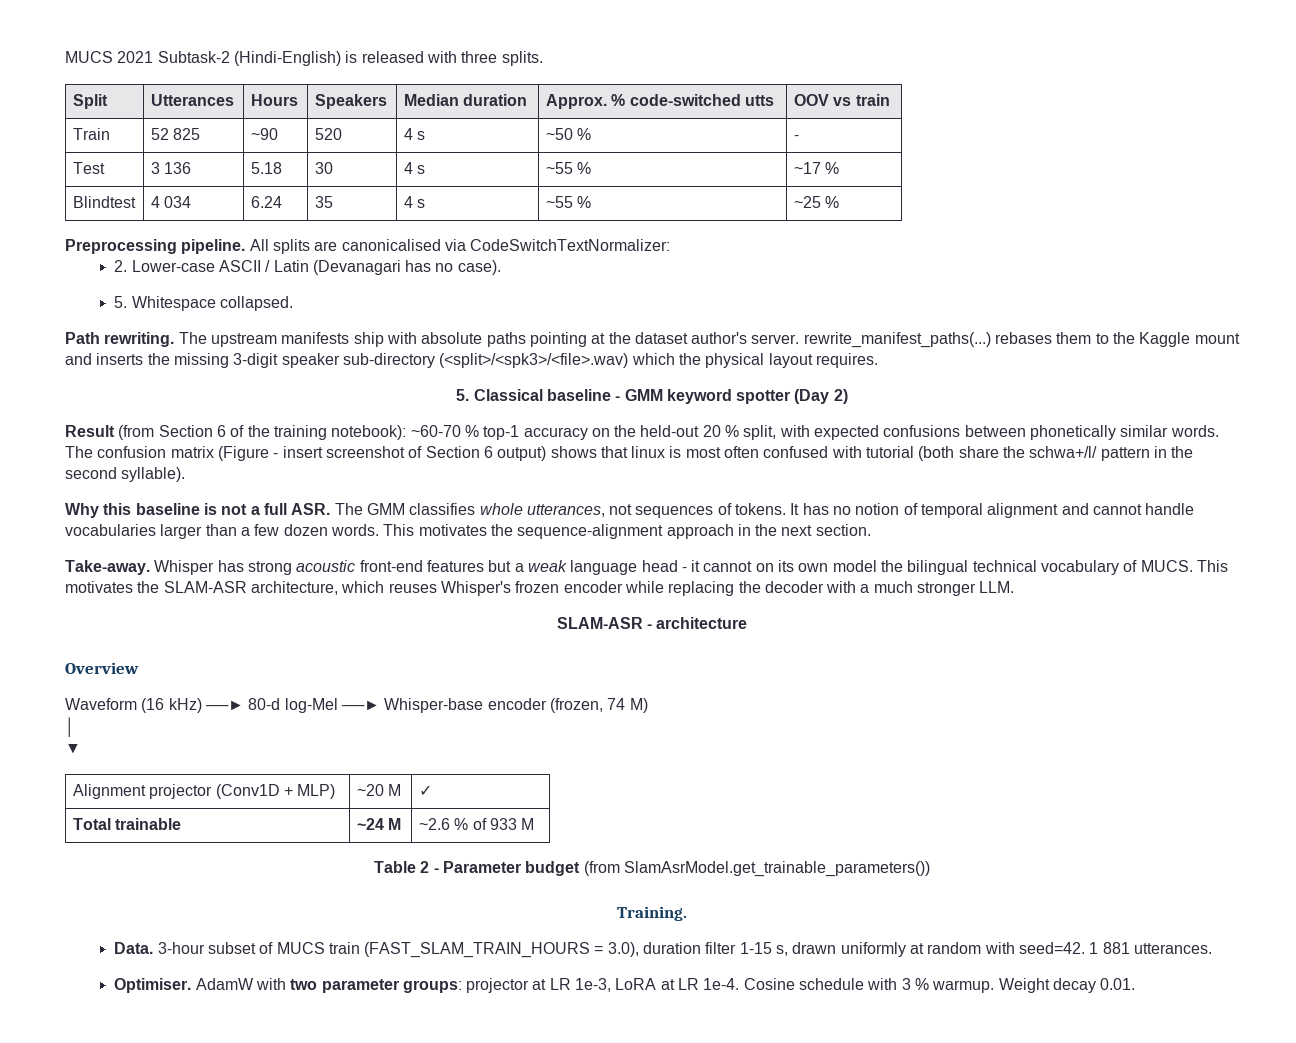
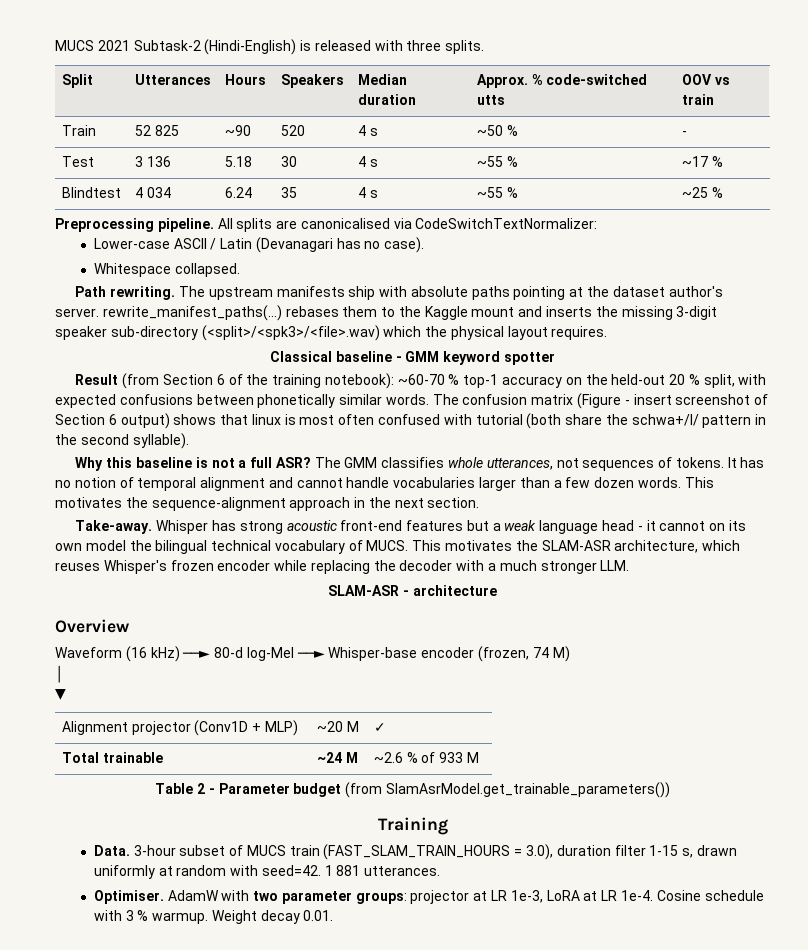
[114,260,128,272] 2. -> (598, 223) none
[114,296,128,308] 5. -> (425, 245) none
[456,389,470,401] 5. -> (608, 333) none
[794,389,848,404] (Day 2) -> (555, 358) none
[291,503,331,515] ASR. -> [275,457,311,468] ASR?
[617,906,687,921] Training. -> [377,817,448,835] Training

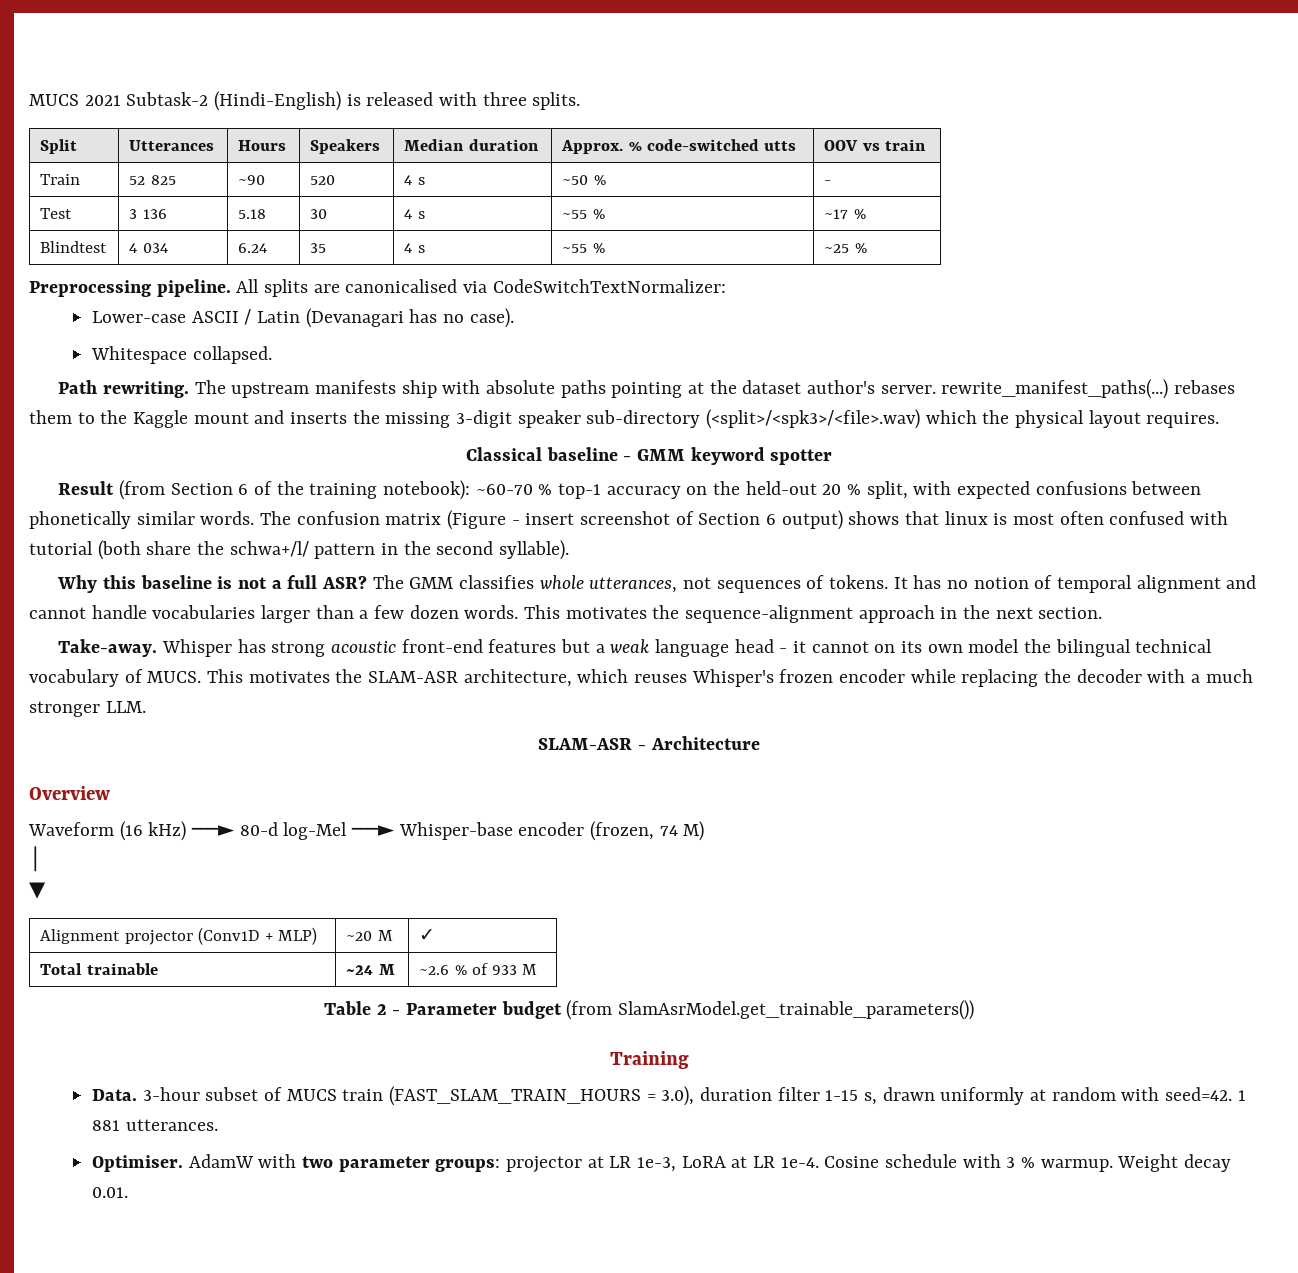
[412,585,497,596] architecture -> [650,736,760,750] Architecture

